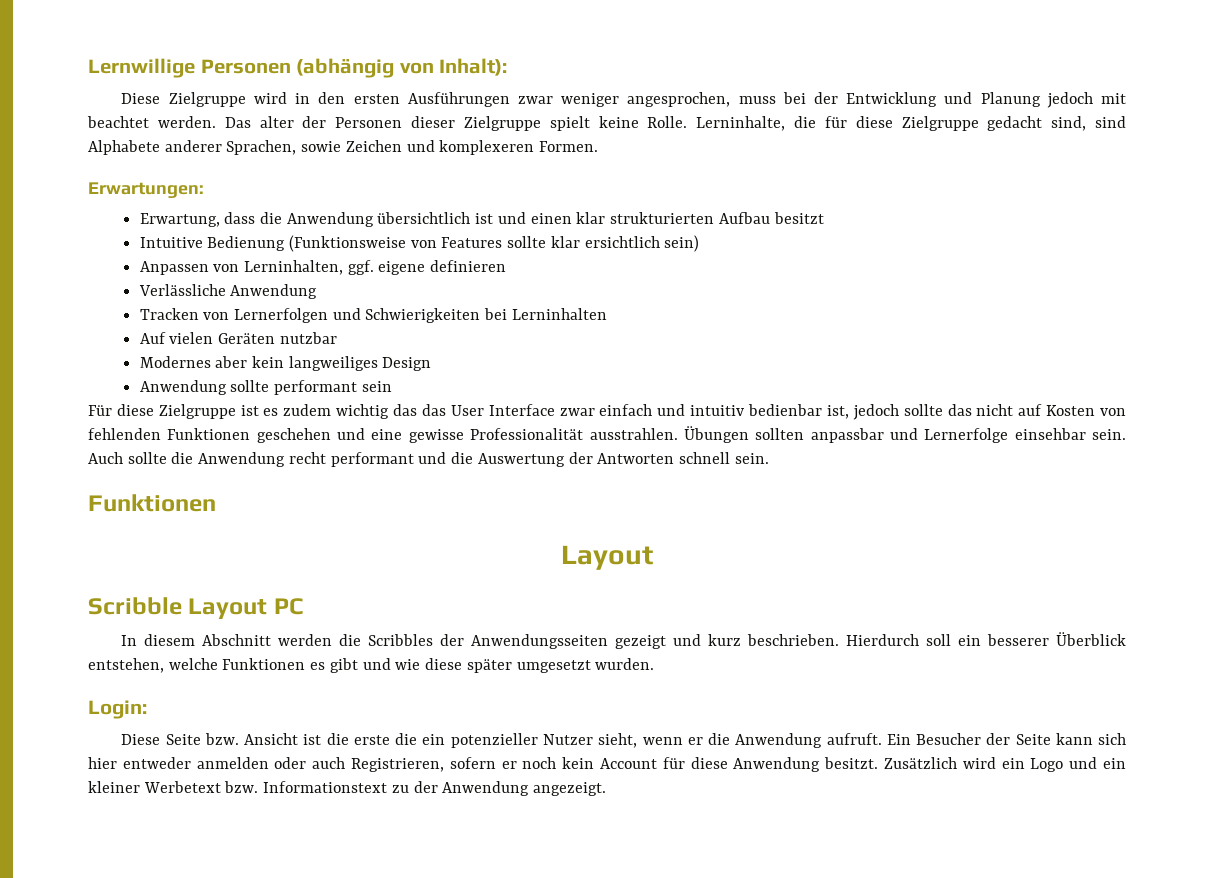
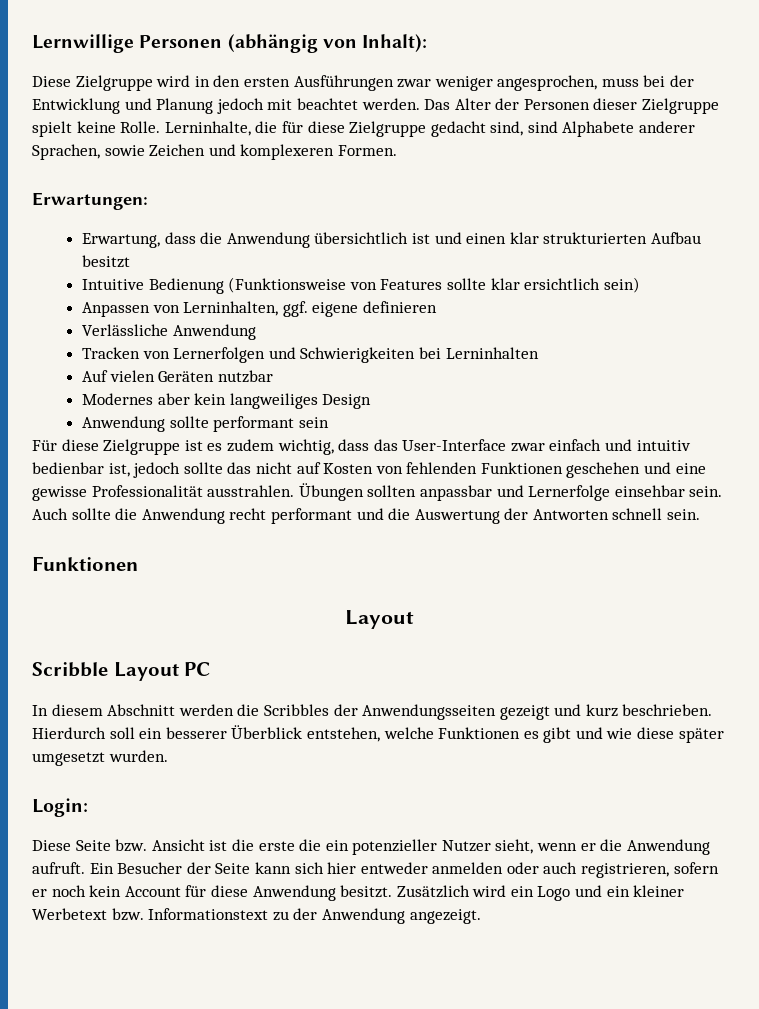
[259,116,294,128] alter -> [454,98,491,110] Alter
[336,404,555,419] wichtig das das User Interface -> [277,439,507,455] wichtig, dass das User-Interface
[351,758,445,772] Registrieren, -> [581,863,670,878] registrieren,

